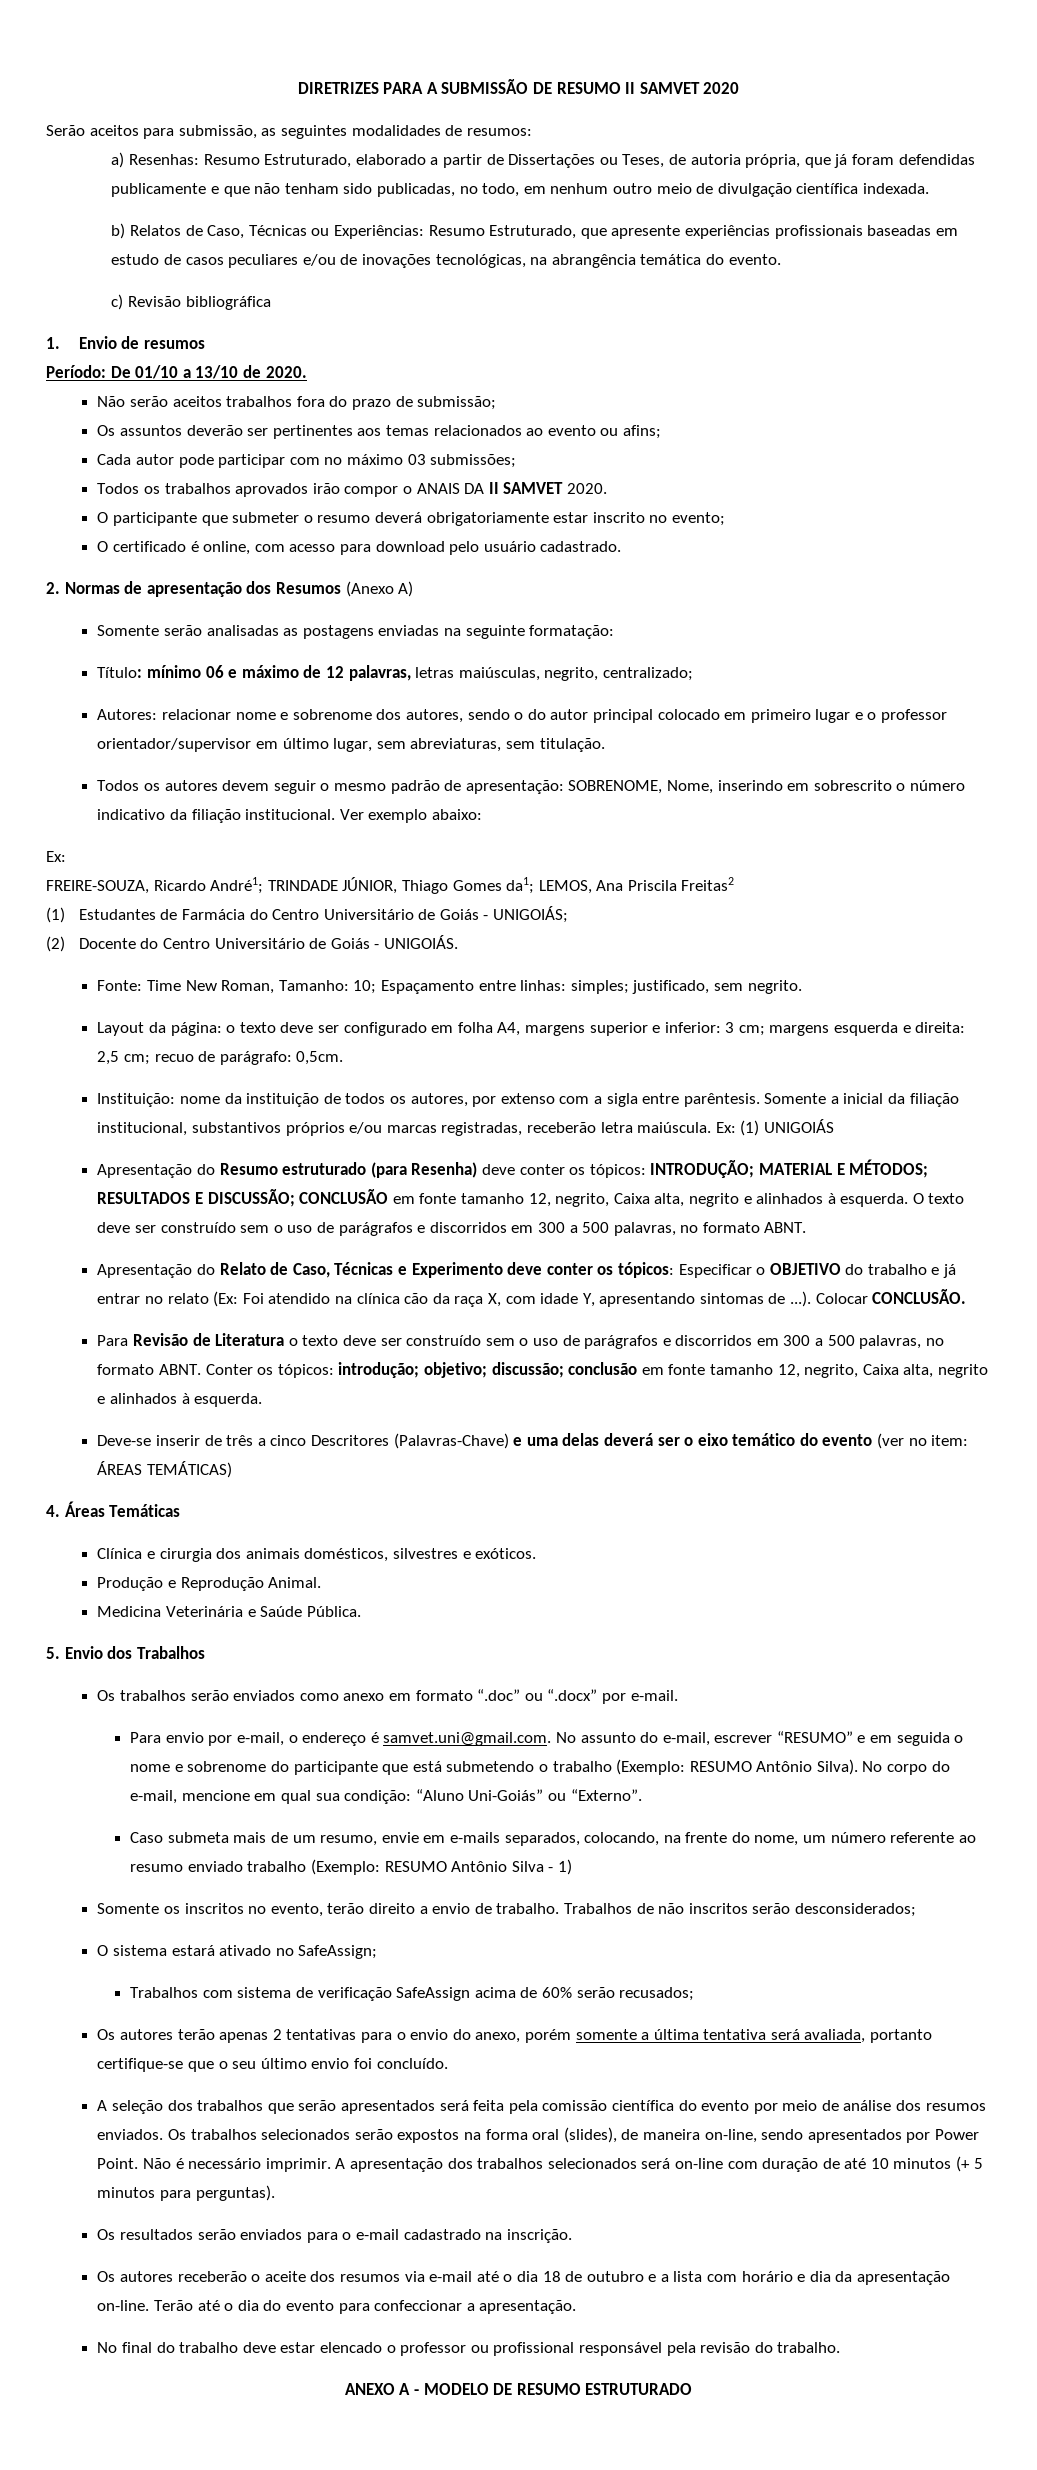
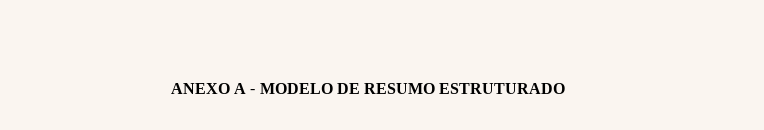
[297,79,740,94] [46,125,532,139] [111,152,975,168] [111,183,929,197] [111,223,958,239] [111,254,781,268] [111,294,271,310] [46,336,205,349] [46,365,307,379] [97,396,497,410] [97,425,661,439] [97,454,517,468] [97,482,607,497] [97,512,725,526] [97,541,622,555] [46,581,414,597] [97,625,615,639] [97,665,693,681] [97,709,948,723] [97,738,605,752] [97,780,965,794] [97,809,482,823] [46,851,66,862] [46,877,735,894] [46,906,569,923] [46,935,458,952] [97,980,802,994] [97,1022,966,1036] [97,1051,344,1065] [97,1093,959,1107] [97,1119,834,1136] [97,1159,929,1178] [97,1189,965,1207] [97,1222,807,1236] [97,1262,957,1278] [97,1289,967,1307] [97,1333,944,1349] [97,1362,988,1378] [97,1393,263,1407] [97,1433,969,1449] [97,1461,233,1478] [46,1501,181,1517] [97,1548,537,1562] [97,1577,322,1591] [97,1606,361,1617] [46,1646,205,1659] [97,1689,678,1704] [130,1731,964,1746] [130,1759,950,1775] [130,1789,642,1804] [130,1832,976,1846] [130,1859,572,1875] [97,1903,916,1917] [97,1945,378,1959] [130,1987,695,2001] [97,2029,933,2043] [97,2058,448,2072] [97,2100,986,2114] [97,2127,979,2143] [97,2156,983,2172] [97,2185,275,2201] [97,2229,572,2243] [97,2271,951,2285] [97,2300,577,2314] [97,2342,841,2356] DIRETRIZES PARA A SUBMISSÃO DE RESUMO II SAMVET 2020 // Serão aceitos para submissão, as seguintes modalidades de resumos: // a) Resenhas: Resumo Estruturado, elaborado a partir de Dissertações ou Teses, de autoria própria, que já foram defendidas publicamente e que não tenham sido publicadas, no todo, em nenhum outro meio de divulgação científica indexada. // b) Relatos de Caso, Técnicas ou Experiências: Resumo Estruturado, que apresente experiências profissionais baseadas em estudo de casos peculiares e/ou de inovações tecnológicas, na abrangência temática do evento. // c) Revisão bibliográfica // 1. Envio de resumos // Período: De 01/10 a 13/10 de 2020. // Não serão aceitos trabalhos fora do prazo de submissão; // Os assuntos deverão ser pertinentes aos temas relacionados ao evento ou afins; // Cada autor pode participar com no máximo 03 submissões; // Todos os trabalhos aprovados irão compor o ANAIS DA II SAMVET 2020. // O participante que submeter o resumo deverá obrigatoriamente estar inscrito no evento; // O certificado é online, com acesso para download pelo usuário cadastrado. // 2. Normas de apresentação dos Resumos (Anexo A) // Somente serão analisadas as postagens enviadas na seguinte formatação: // Título: mínimo 06 e máximo de 12 palavras, letras maiúsculas, negrito, centralizado; // Autores: relacionar nome e sobrenome dos autores, sendo o do autor principal colocado em primeiro lugar e o professor orientador/supervisor em último lugar, sem abreviaturas, sem titulação. // Todos os autores devem seguir o mesmo padrão de apresentação: SOBRENOME, Nome, inserindo em sobrescrito o número indicativo da filiação institucional. Ver exemplo abaixo: // Ex: // FREIRE-SOUZA, Ricardo André1; TRINDADE JÚNIOR, Thiago Gomes da1; LEMOS, Ana Priscila Freitas2 // (1) Estudantes de Farmácia do Centro Universitário de Goiás - UNIGOIÁS; // (2) Docente do Centro Universitário de Goiás - UNIGOIÁS. // Fonte: Time New Roman, Tamanho: 10; Espaçamento entre linhas: simples; justificado, sem negrito. // Layout da página: o texto deve ser configurado em folha A4, margens superior e inferior: 3 cm; margens esquerda e direita: 2,5 cm; recuo de parágrafo: 0,5cm. // Instituição: nome da instituição de todos os autores, por extenso com a sigla entre parêntesis. Somente a inicial da filiação institucional, substantivos próprios e/ou marcas registradas, receberão letra maiúscula. Ex: (1) UNIGOIÁS // Apresentação do Resumo estruturado (para Resenha) deve conter os tópicos: INTRODUÇÃO; MATERIAL E MÉTODOS; RESULTADOS E DISCUSSÃO; CONCLUSÃO em fonte tamanho 12, negrito, Caixa alta, negrito e alinhados à esquerda. O texto deve ser construído sem o uso de parágrafos e discorridos em 300 a 500 palavras, no formato ABNT. // Apresentação do Relato de Caso, Técnicas e Experimento deve conter os tópicos: Especificar o OBJETIVO do trabalho e já entrar no relato (Ex: Foi atendido na clínica cão da raça X, com idade Y, apresentando sintomas de ...). Colocar CONCLUSÃO. // Para Revisão de Literatura o texto deve ser construído sem o uso de parágrafos e discorridos em 300 a 500 palavras, no formato ABNT. Conter os tópicos: introdução; objetivo; discussão; conclusão em fonte tamanho 12, negrito, Caixa alta, negrito e alinhados à esquerda. // Deve-se inserir de três a cinco Descritores (Palavras-Chave) e uma delas deverá ser o eixo temático do evento (ver no item: ÁREAS TEMÁTICAS) // 4. Áreas Temáticas // Clínica e cirurgia dos animais domésticos, silvestres e exóticos. // Produção e Reprodução Animal. // Medicina Veterinária e Saúde Pública. // 5. Envio dos Trabalhos // Os trabalhos serão enviados como anexo em formato “.doc” ou “.docx” por e-mail. // Para envio por e-mail, o endereço é samvet.uni@gmail.com. No assunto do e-mail, escrever “RESUMO” e em seguida o nome e sobrenome do participante que está submetendo o trabalho (Exemplo: RESUMO Antônio Silva). No corpo do e-mail, mencione em qual sua condição: “Aluno Uni-Goiás” ou “Externo”. // Caso submeta mais de um resumo, envie em e-mails separados, colocando, na frente do nome, um número referente ao resumo enviado trabalho (Exemplo: RESUMO Antônio Silva - 1) // Somente os inscritos no evento, terão direito a envio de trabalho. Trabalhos de não inscritos serão desconsiderados; // O sistema estará ativado no SafeAssign; // Trabalhos com sistema de verificação SafeAssign acima de 60% serão recusados; // Os autores terão apenas 2 tentativas para o envio do anexo, porém somente a última tentativa será avaliada, portanto certifique-se que o seu último envio foi concluído. // A seleção dos trabalhos que serão apresentados será feita pela comissão científica do evento por meio de análise dos resumos enviados. Os trabalhos selecionados serão expostos na forma oral (slides), de maneira on-line, sendo apresentados por Power Point. Não é necessário imprimir. A apresentação dos trabalhos selecionados será on-line com duração de até 10 minutos (+ 5 minutos para perguntas). // Os resultados serão enviados para o e-mail cadastrado na inscrição. // Os autores receberão o aceite dos resumos via e-mail até o dia 18 de outubro e a lista com horário e dia da apresentação on-line. Terão até o dia do evento para confeccionar a apresentação. // No final do trabalho deve estar elencado o professor ou profissional responsável pela revisão do trabalho. // -> (170, 88) none

